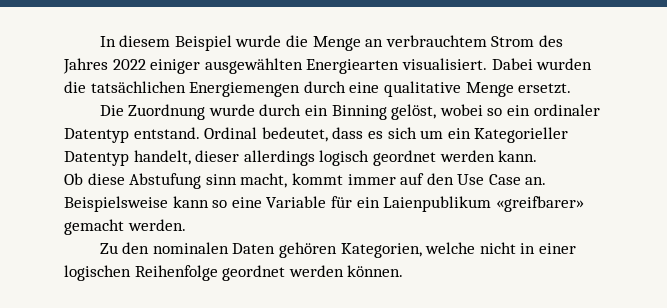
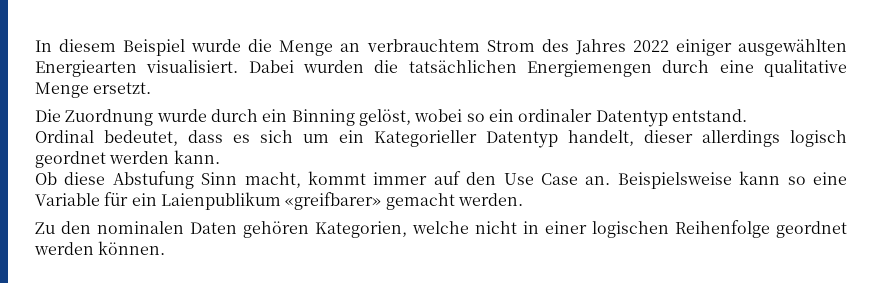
(200, 133) none -> (747, 115) //
[205,174,237,185] sinn -> [201,172,238,185] Sinn

